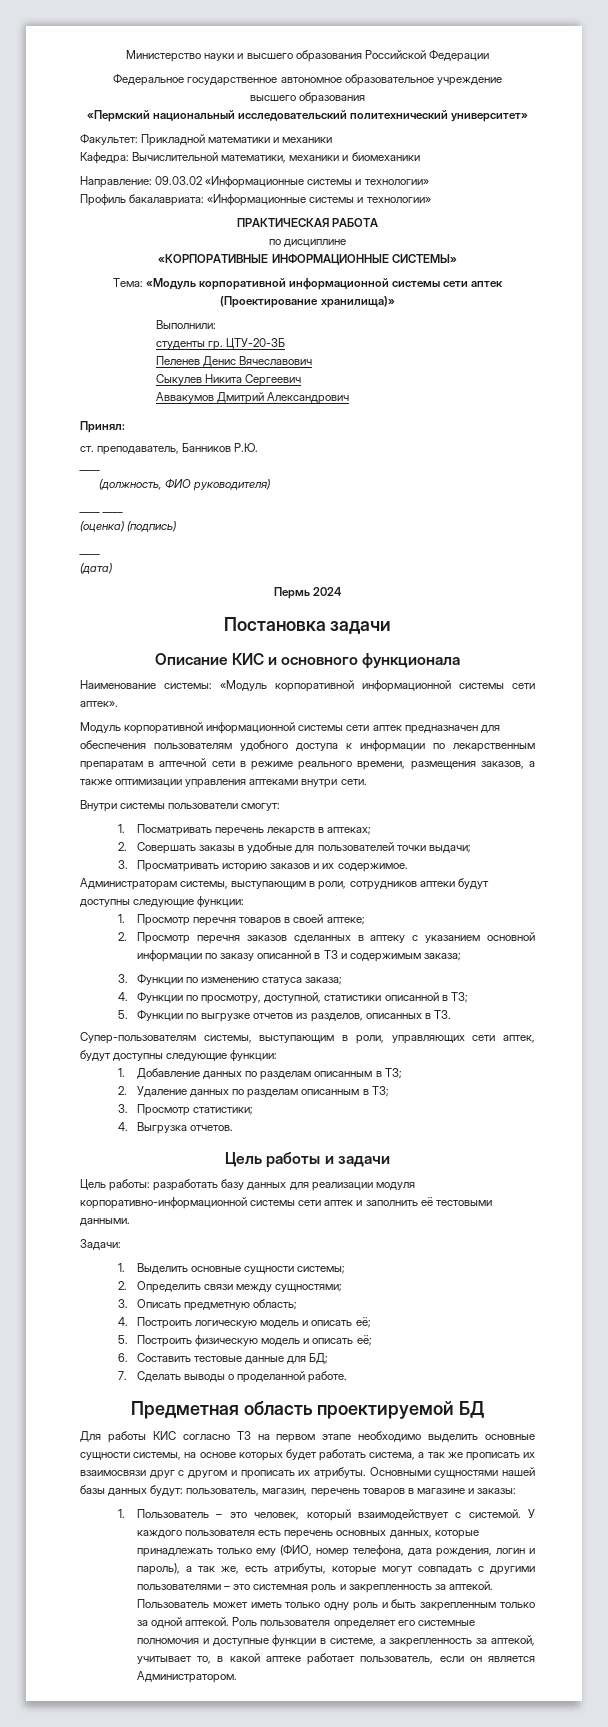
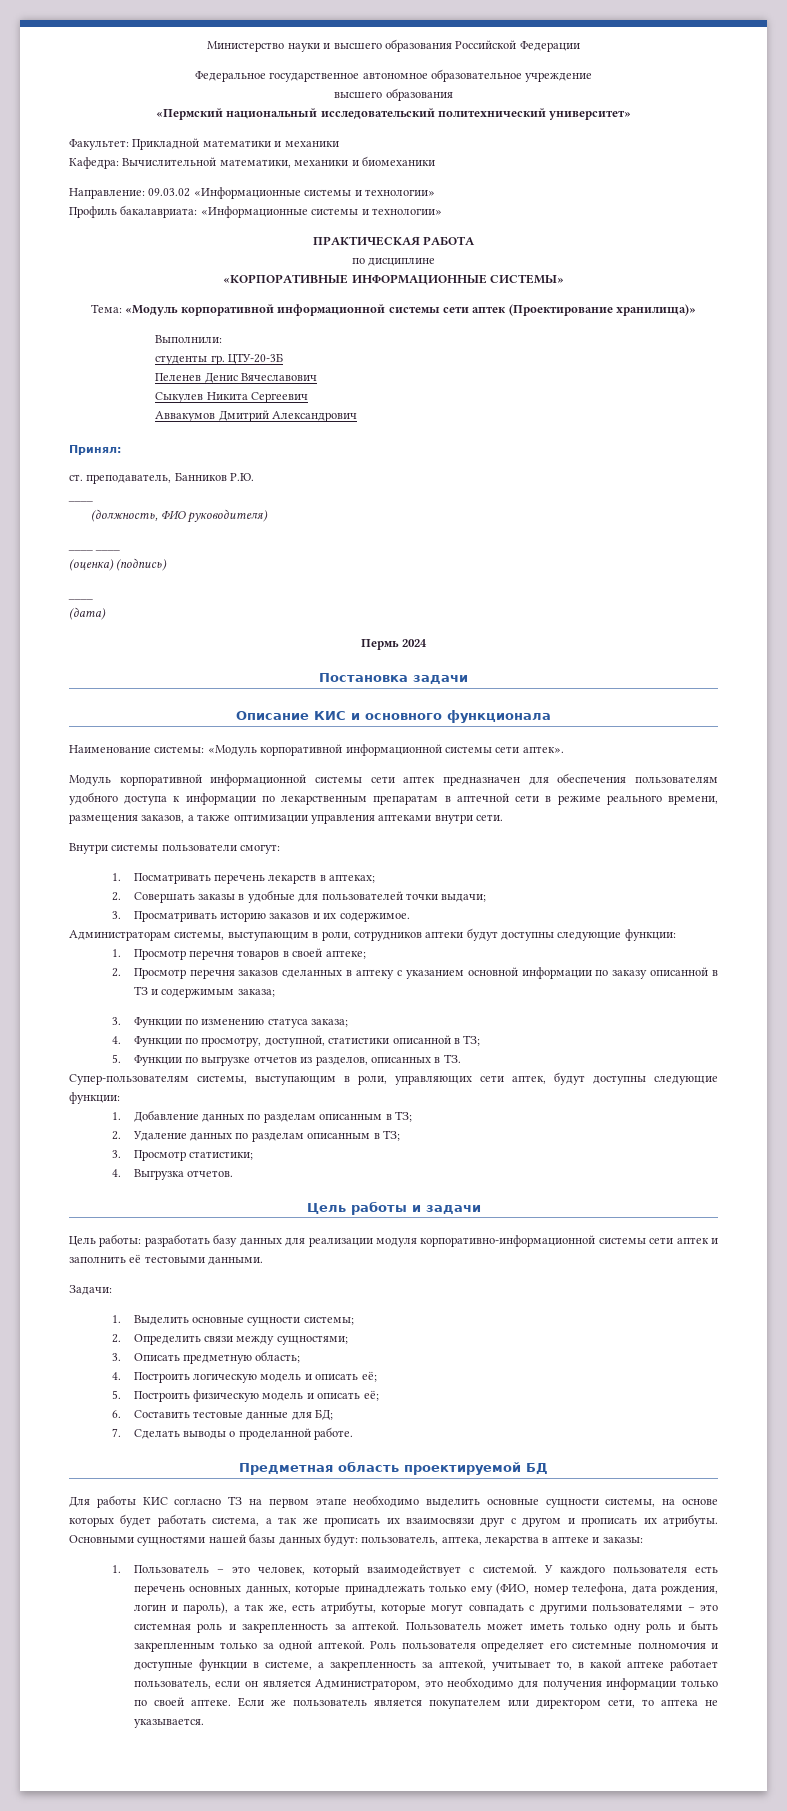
[262,1488,465,1497] магазин, перечень товаров в магазине -> [441,1536,589,1546] аптека, лекарства в аптеке
[136,1671,237,1683] Администратором. -> [315,1677,718,1690] [133,1697,719,1709] [133,1718,204,1728] Администратором, это необходимо для получения информации только по своей аптеке. Если же пользователь является покупателем или директором сети, то аптека не указывается.

